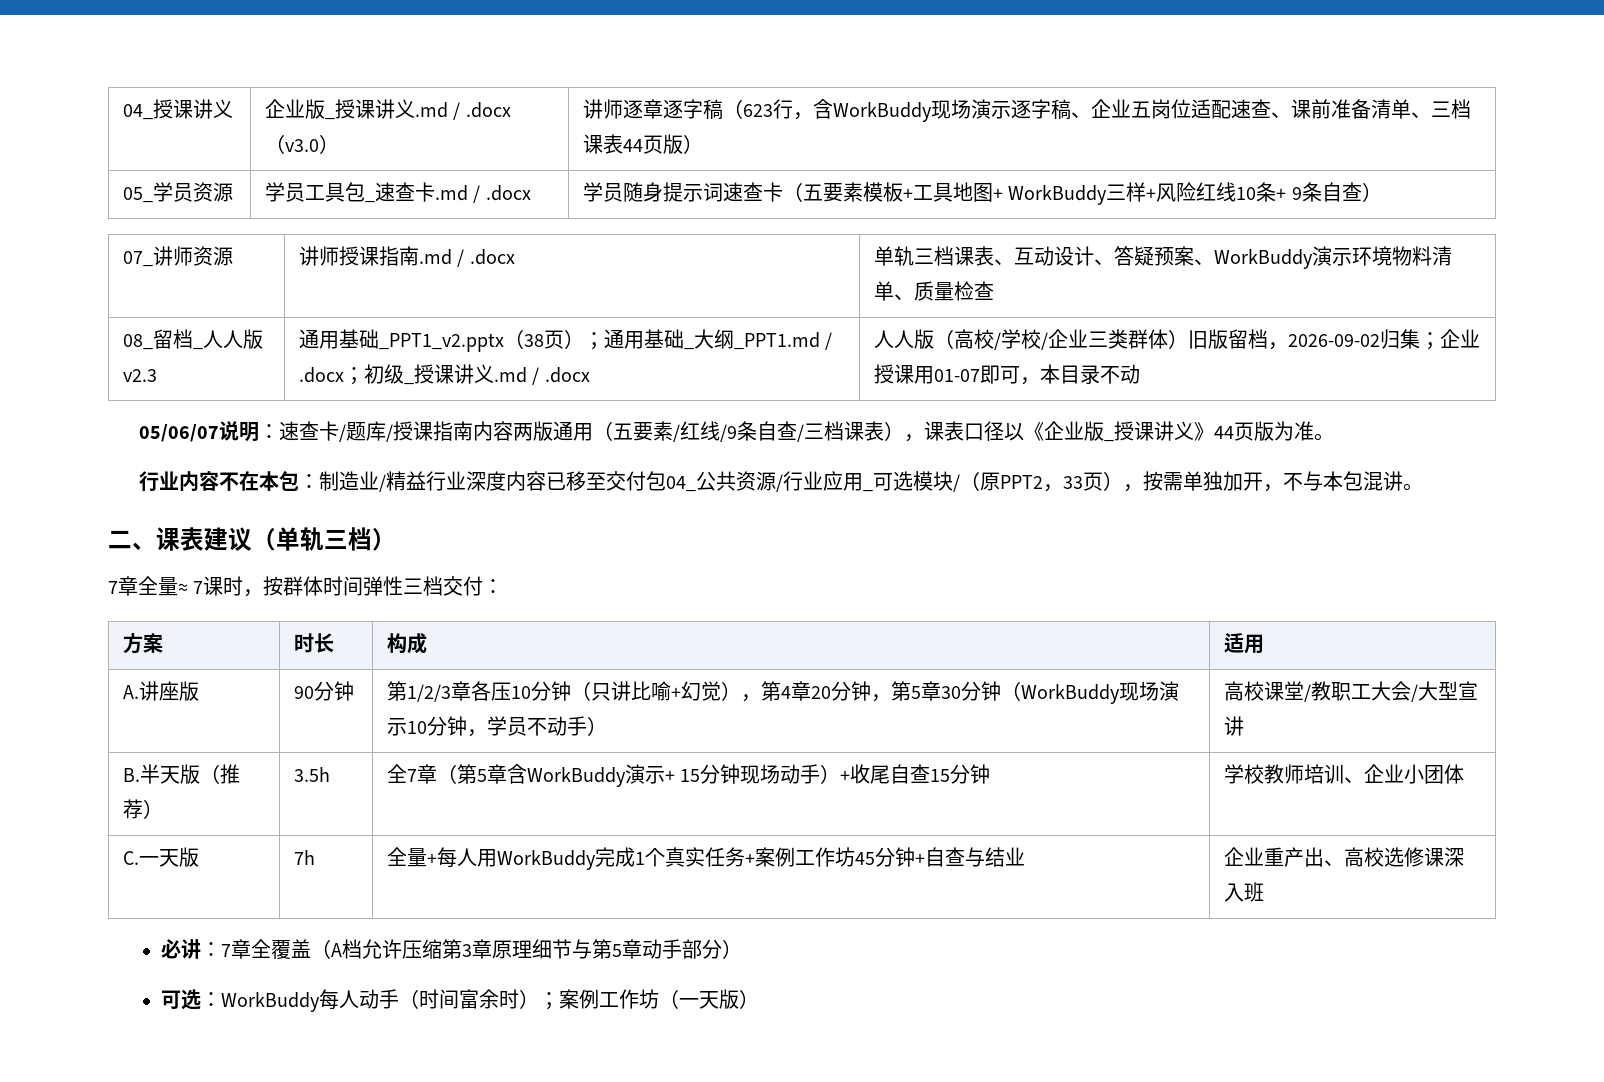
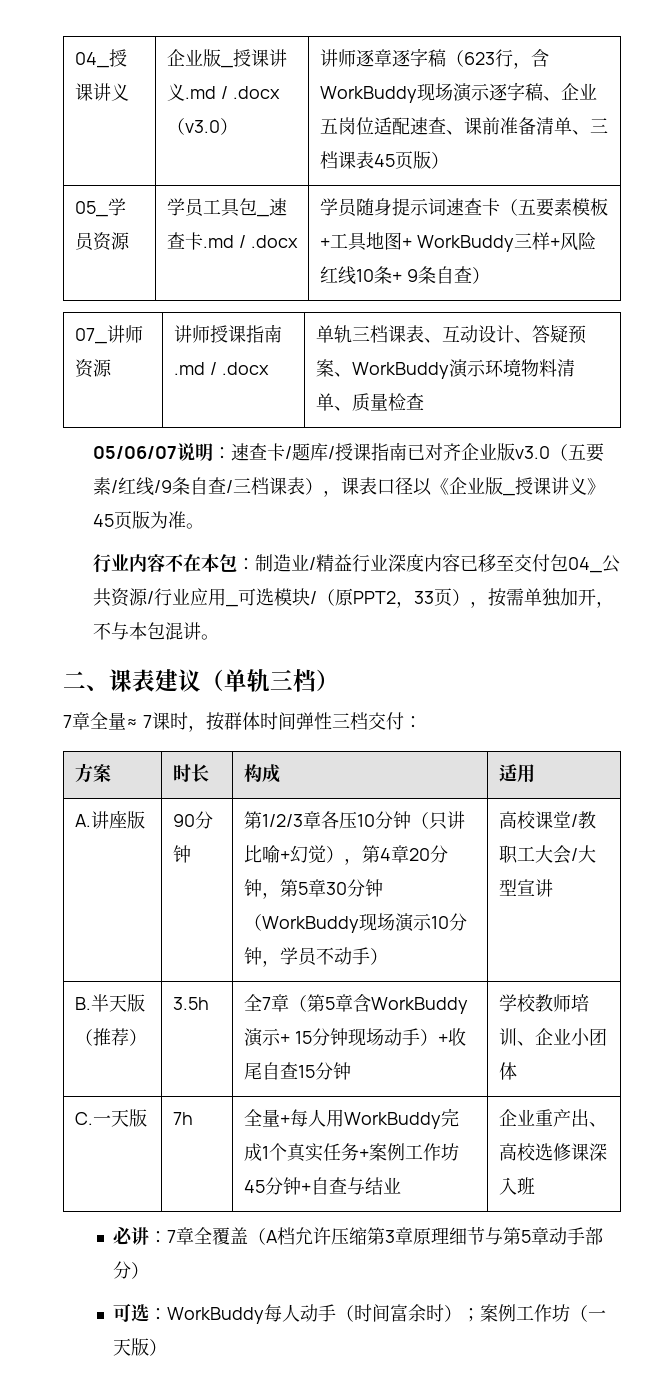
[622,139,643,152] 44 -> [374,154,396,167] 45
[122,329,263,350] [122,369,157,382] [298,329,833,352] [298,364,590,385] [873,329,1480,350] [873,364,1140,385] // 08_留档_人人版v2.3 | 通用基础_PPT1_v2.pptx（38页）；通用基础_大纲_PPT1.md / .docx；初级_授课讲义.md / .docx | 人人版（高校/学校/企业三类群体）旧版留档，2026-09-02归集；企业授课用01-07即可，本目录不动 -> (425, 401) none
[473,421,594,441] 内容两版通用 -> [407,443,551,461] 已对齐企业版v3.0
[1214,426,1235,439] 44 -> [93,514,115,527] 45

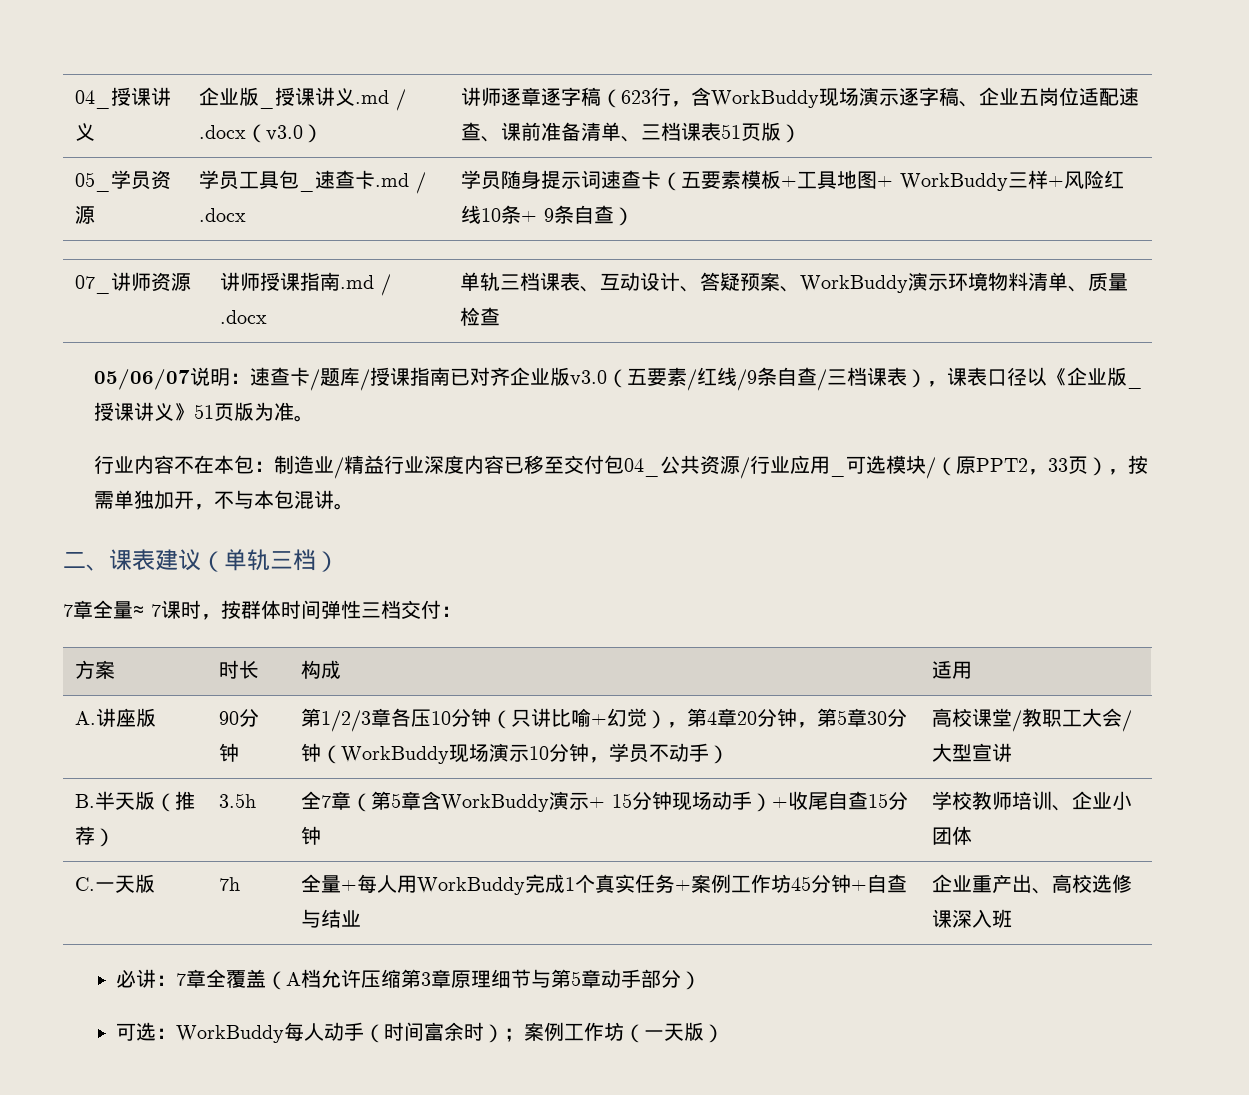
[374,154,396,167] 45 -> [720,124,741,139] 51
[93,514,115,527] 45 -> [193,404,214,419] 51

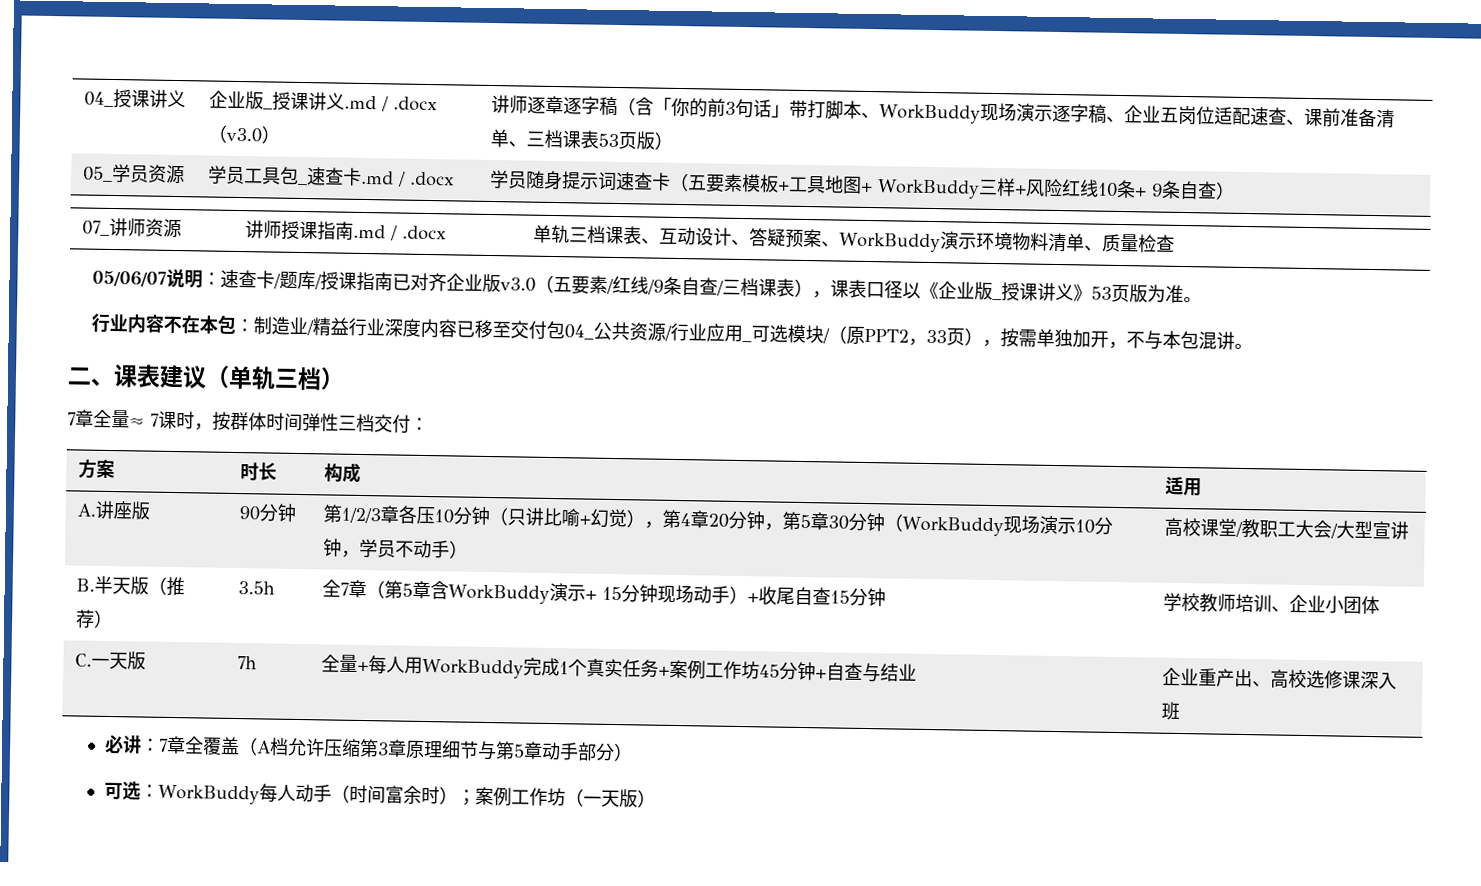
[620,87,711,107] 623行，含 -> [635,97,881,120] 含「你的前3句话」带打脚本、
[720,124,741,139] 51 -> [598,133,620,148] 53
[193,404,214,419] 51 -> [1090,286,1112,300] 53

